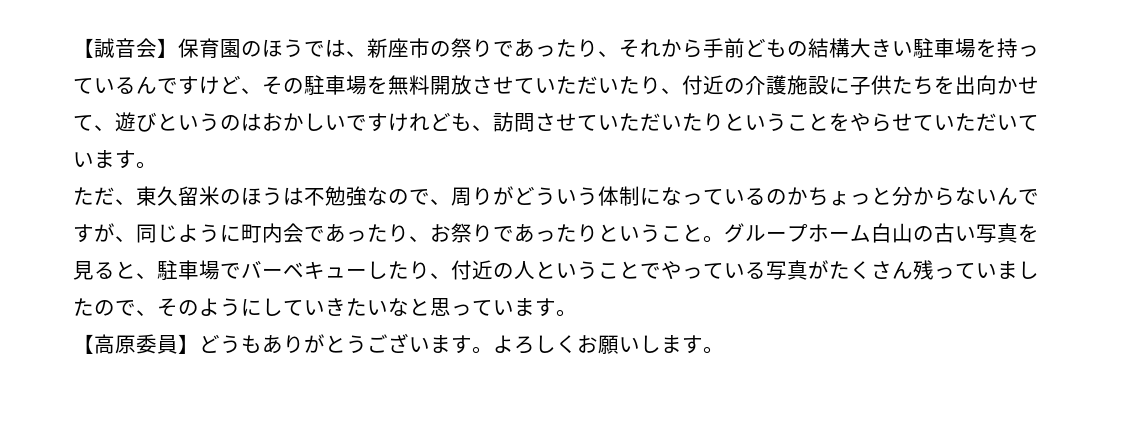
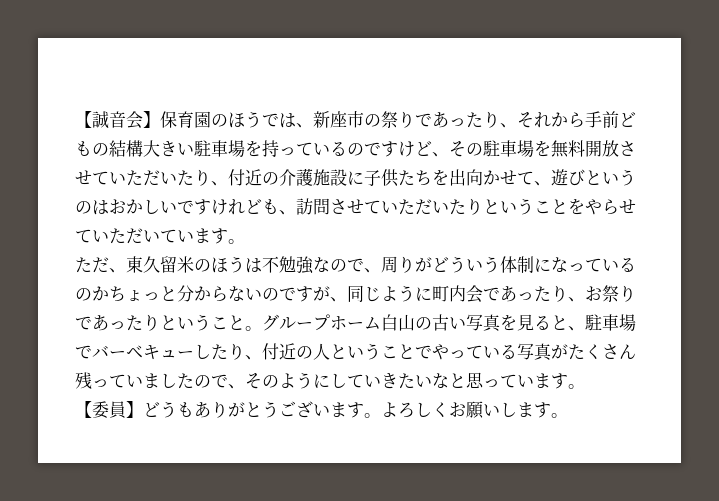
[136,76,157,94] ん -> [347,143,364,156] の
[997,187,1018,205] ん -> [262,288,279,301] の
[94,334,136,354] 高原 -> (92, 409) none

